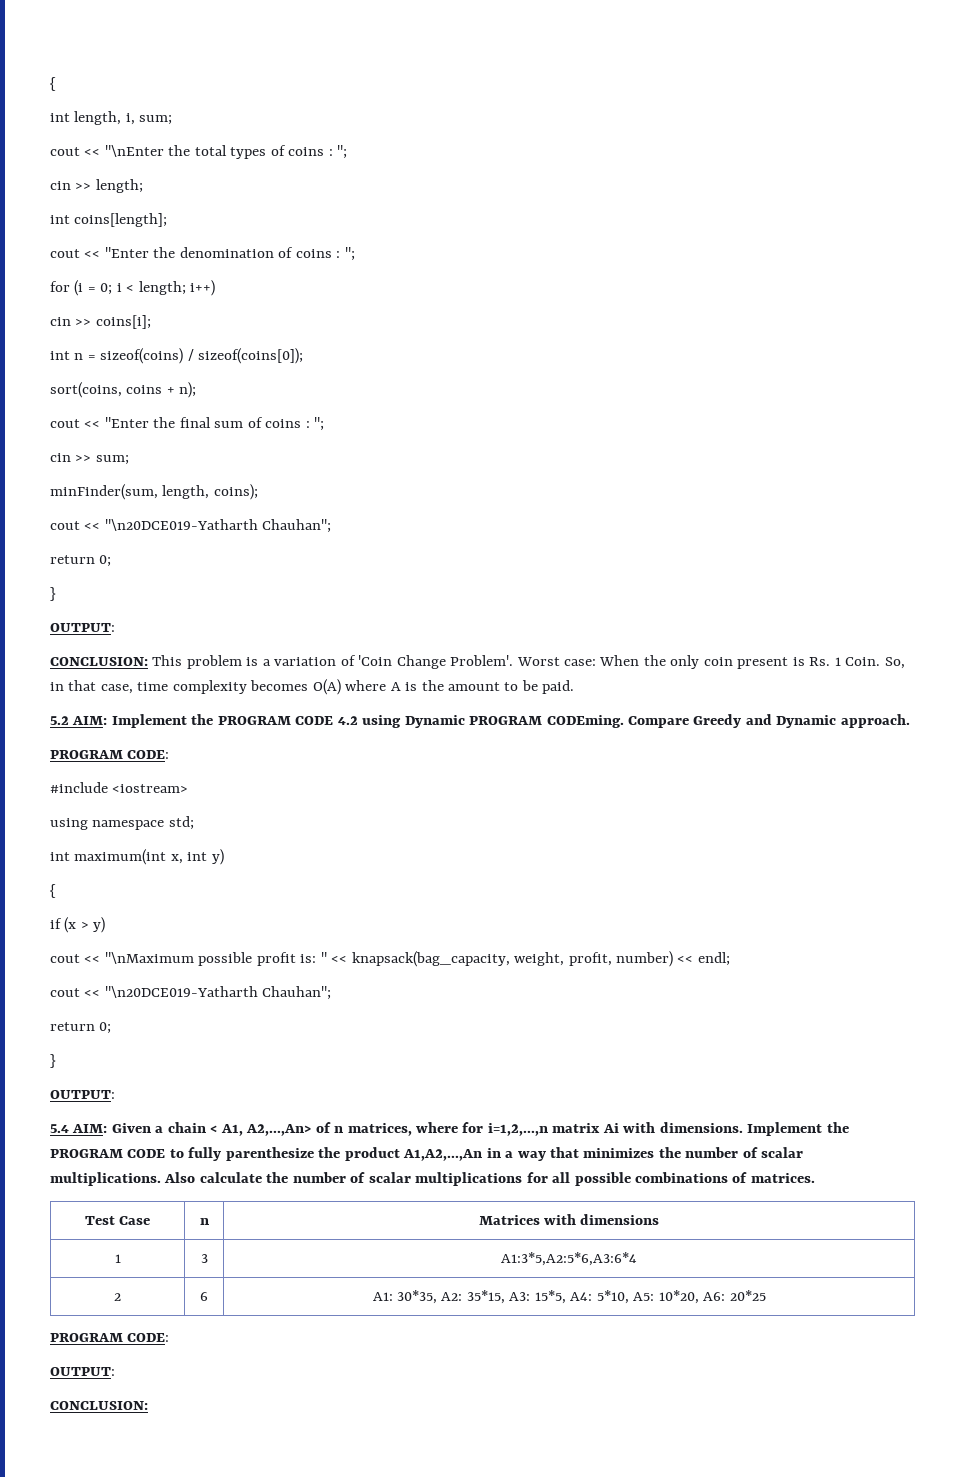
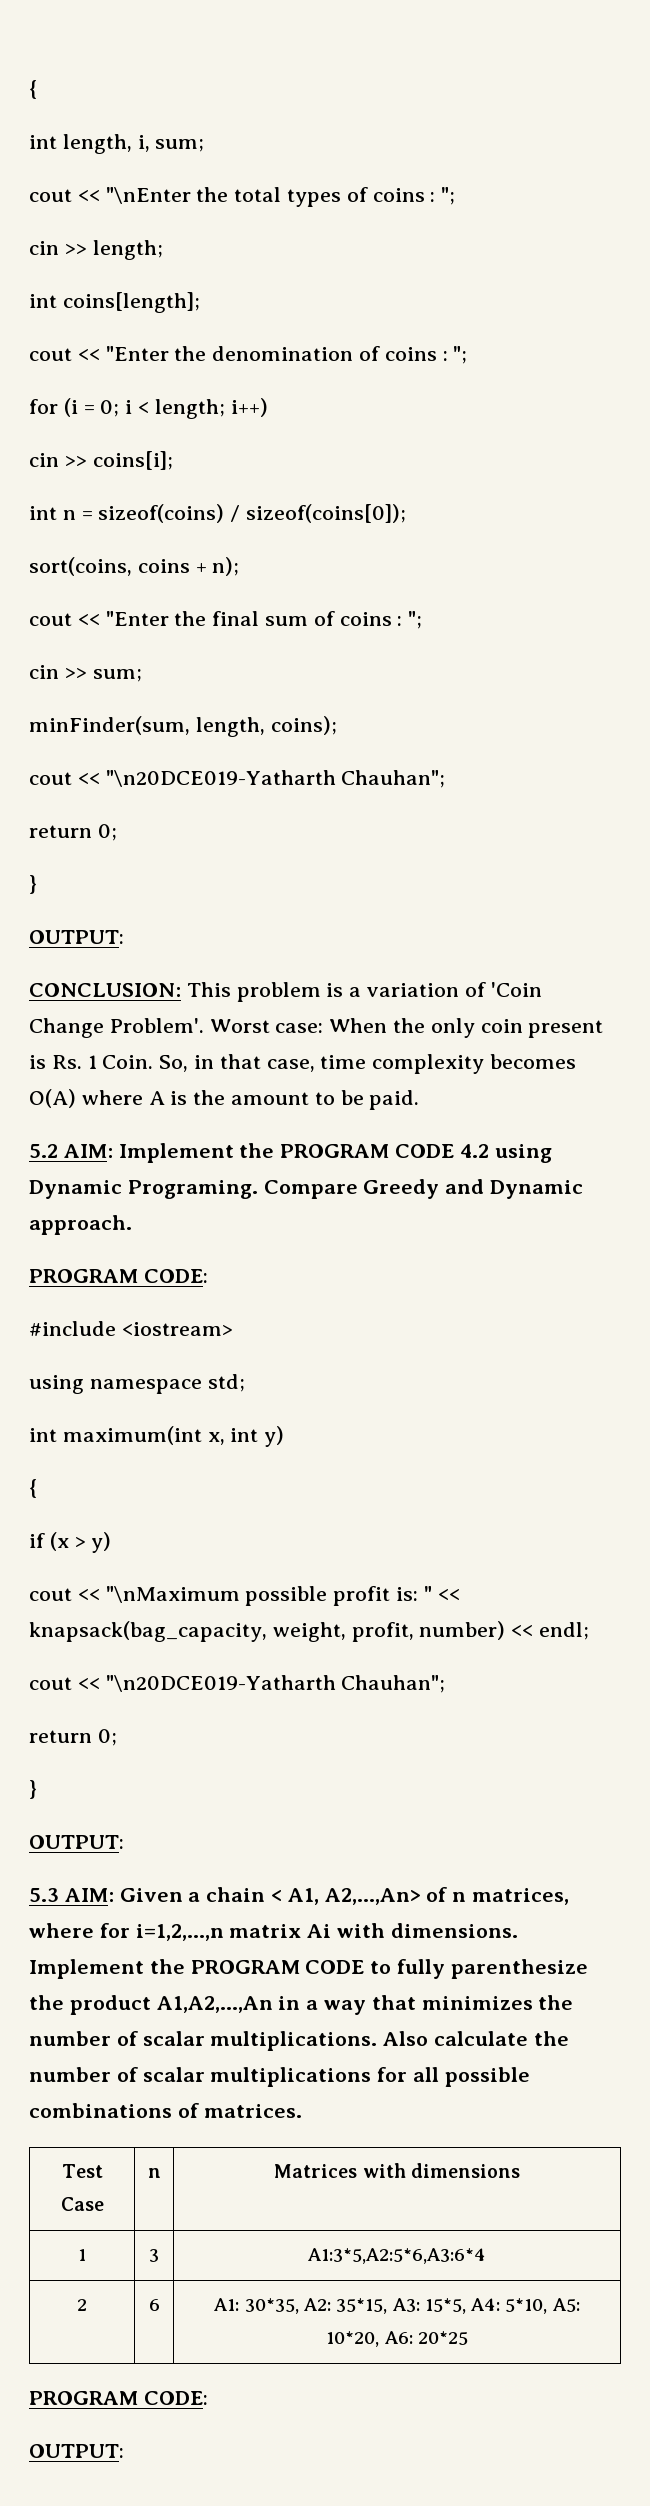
[469,715,624,728] PROGRAM CODEming. -> [127,1180,258,1199] Programing.
[50,1124,69,1133] 5.4 -> [29,1888,59,1902] 5.3
[50,1401,148,1410] // CONCLUSION: -> (124, 2451) none

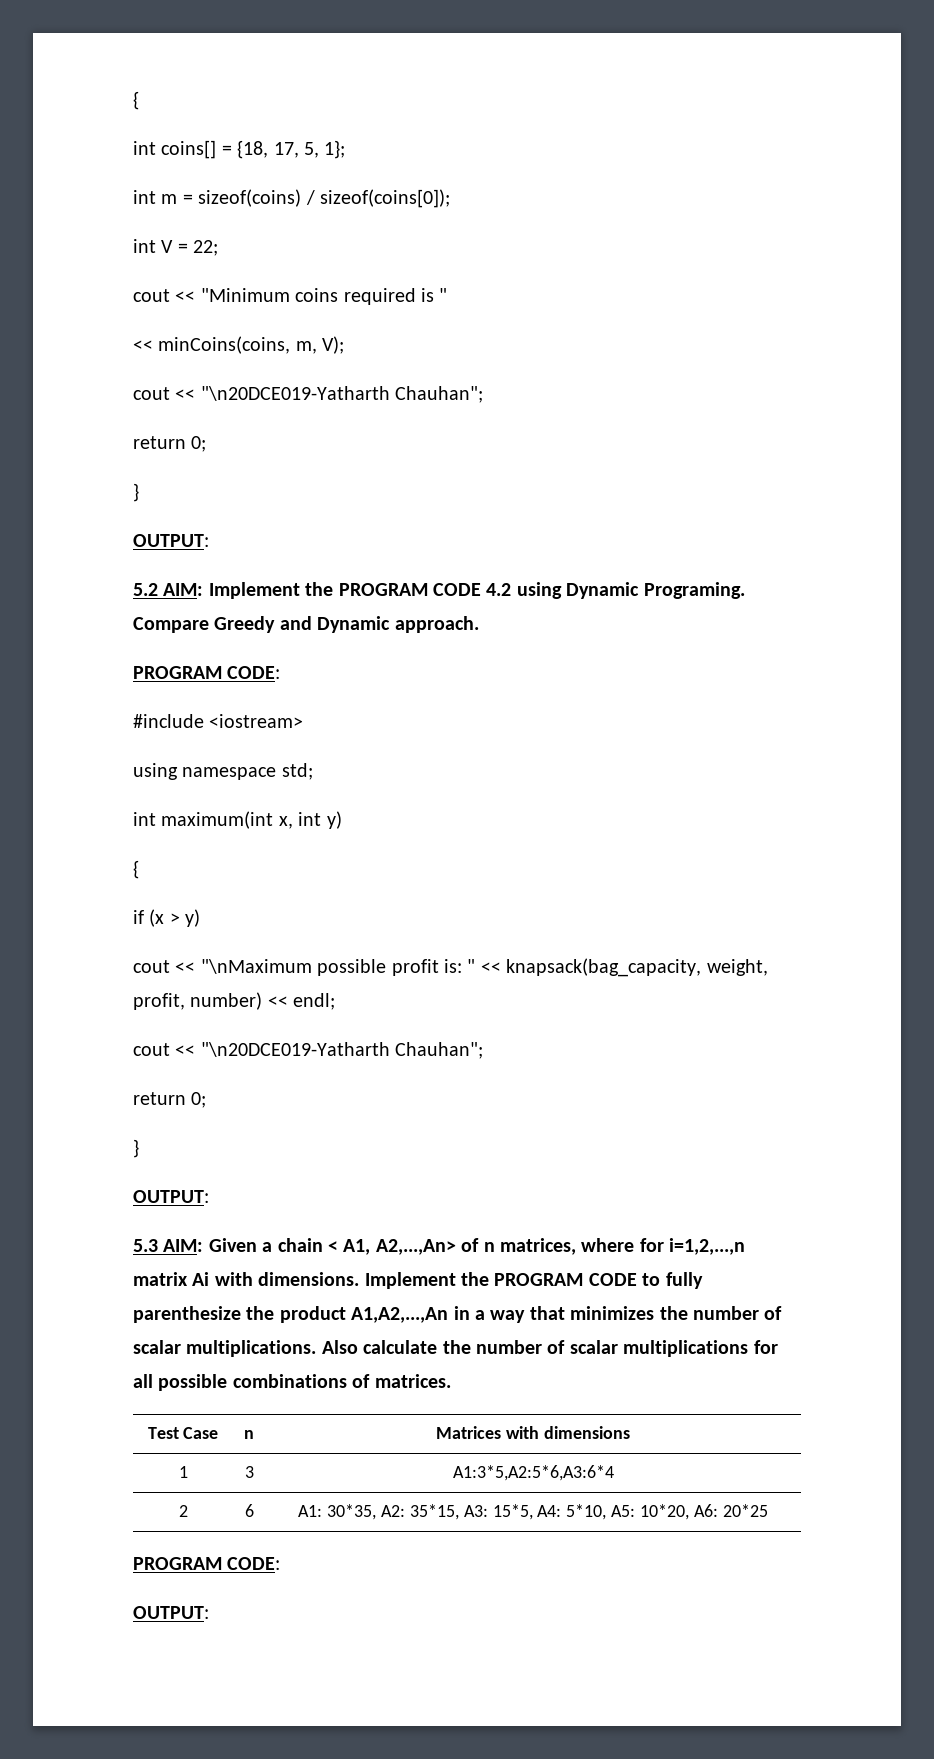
[62,134,205,154] [29,187,456,207] [29,240,163,260] [29,292,200,313] [29,346,468,364] [29,398,268,419] [29,451,173,470] [29,504,407,523] [29,557,240,576] [29,611,423,629] [29,665,142,682] [29,716,337,737] [29,770,446,788] [29,824,117,841] [29,875,37,894] [29,930,124,944] [29,982,542,1002] [29,1018,604,1038] [29,1054,577,1074] [29,1089,420,1110] length, i, sum; // cout << "\nEnter the total types of coins : "; // cin >> length; // int coins[length]; // cout << "Enter the denomination of coins : "; // for (i = 0; i < length; i++) // cin >> coins[i]; // int n = sizeof(coins) / sizeof(coins[0]); // sort(coins, coins + n); // cout << "Enter the final sum of coins : "; // cin >> sum; // minFinder(sum, length, coins); // cout << "\n20DCE019-Yatharth Chauhan"; // return 0; // } // OUTPUT: // CONCLUSION: This problem is a variation of 'Coin Change Problem'. Worst case: When the only coin present is Rs. 1 Coin. So, in that case, time complexity becomes O(A) where A is the amount to be paid. -> [161,140,346,159] [133,189,450,208] [133,239,219,256] [133,288,448,305] [133,336,345,354] [133,386,484,403] [133,436,207,452] [133,483,139,502] [133,534,209,547] coins[] = {18, 17, 5, 1}; // int m = sizeof(coins) / sizeof(coins[0]); // int V = 22; // cout << "Minimum coins required is " // << minCoins(coins, m, V); // cout << "\n20DCE019-Yatharth Chauhan"; // return 0; // } // OUTPUT:

